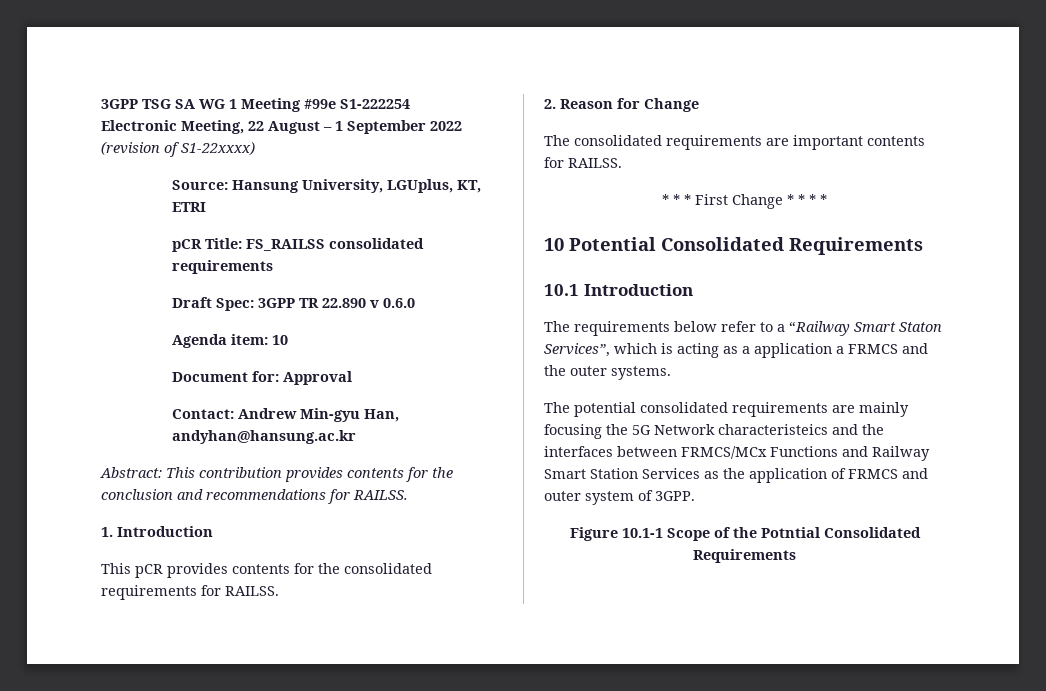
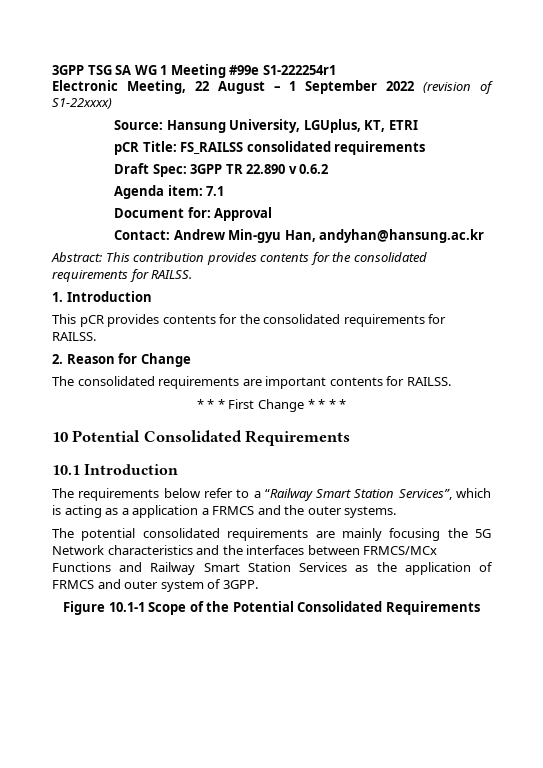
[340,99,410,109] S1-222254 -> [262,65,336,75] S1-222254r1
[382,298,415,308] 0.6.0 -> [299,164,329,174] 0.6.2
[271,335,288,345] 10 -> [206,186,225,196] 7.1
[101,489,326,500] conclusion and recommendations -> [353,252,427,262] [52,270,128,282] consolidated requirements
[899,322,942,332] Staton -> [354,489,395,498] Station
[718,424,828,435] characteristeics -> [107,545,193,555] characteristics
[760,527,820,538] Potntial -> [232,601,294,612] Potential

